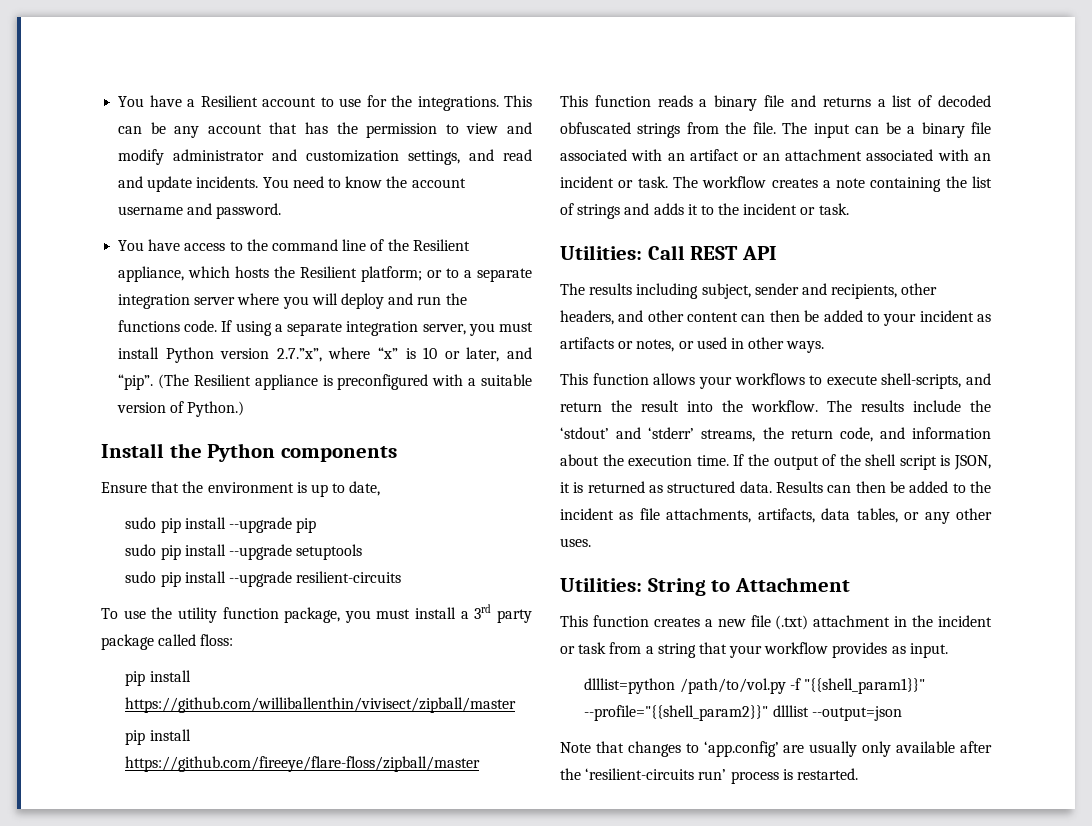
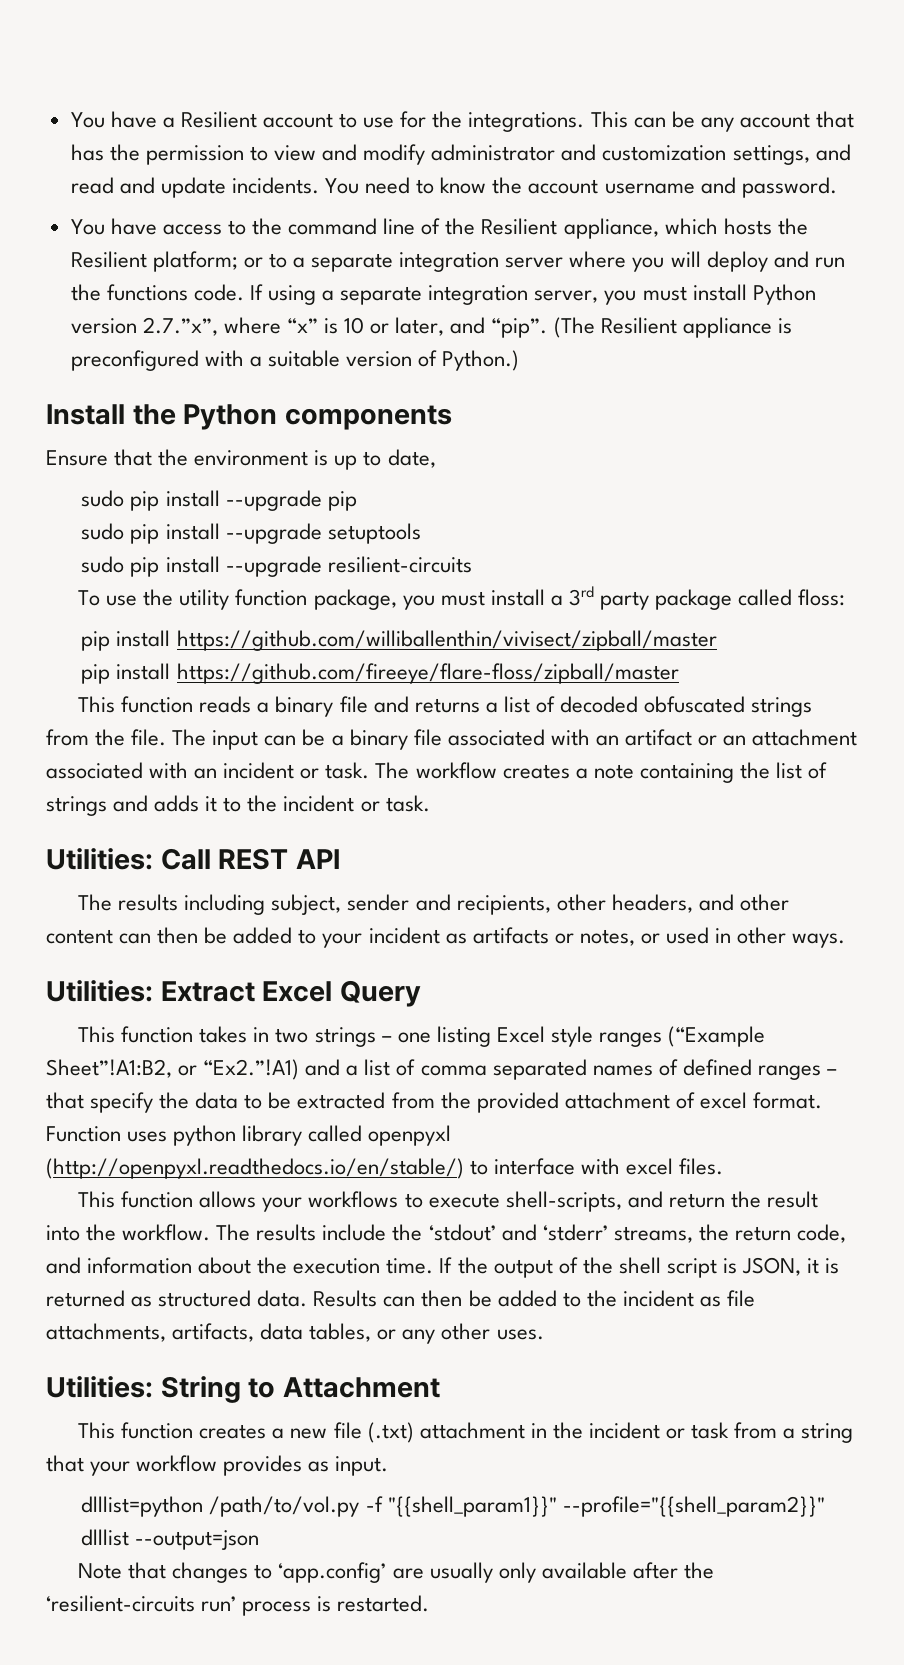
(825, 347) none -> [46,980,421,1007] [78,1026,766,1047] [46,1059,837,1080] [46,1092,822,1113] [46,1125,452,1146] [46,1158,724,1179] // Utilities: Extract Excel Query // This function takes in two strings – one listing Excel style ranges (“Example Sheet”!A1:B2, or “Ex2.”!A1) and a list of comma separated names of defined ranges – that specify the data to be extracted from the provided attachment of excel format. Function uses python library called openpyxl (http://openpyxl.readthedocs.io/en/stable/) to interface with excel files.

